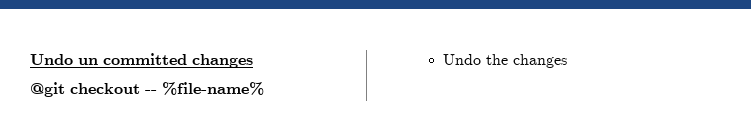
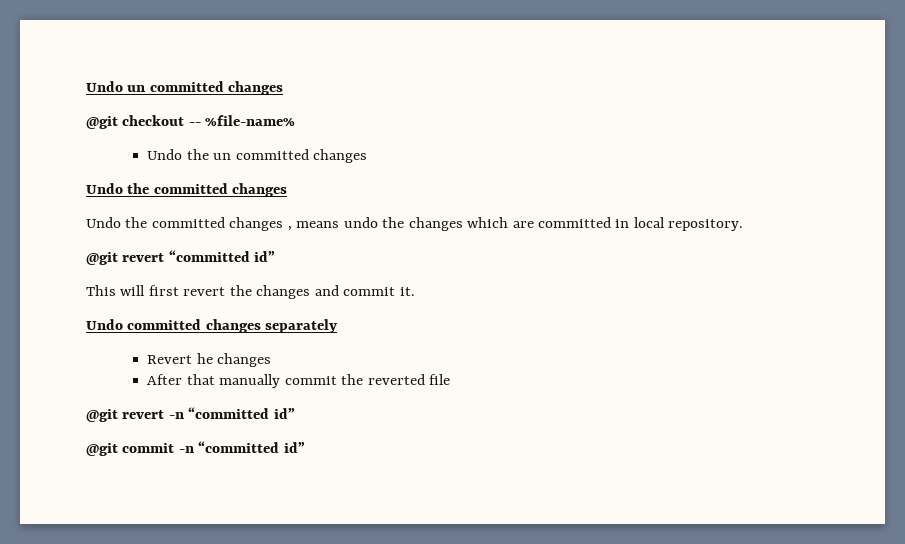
[513,54,568,68] changes -> [213,149,368,163] [86,183,288,197] [86,217,744,231] [86,250,276,265] [86,285,415,299] [86,319,338,333] [147,353,272,367] [147,374,451,388] [86,407,295,422] [86,441,305,456] un committed changes // Undo the committed changes // Undo the committed changes , means undo the changes which are committed in local repository. // @git revert “committed id” // This will first revert the changes and commit it. // Undo committed changes separately // Revert he changes // After that manually commit the reverted file // @git revert -n “committed id” // @git commit -n “committed id”

